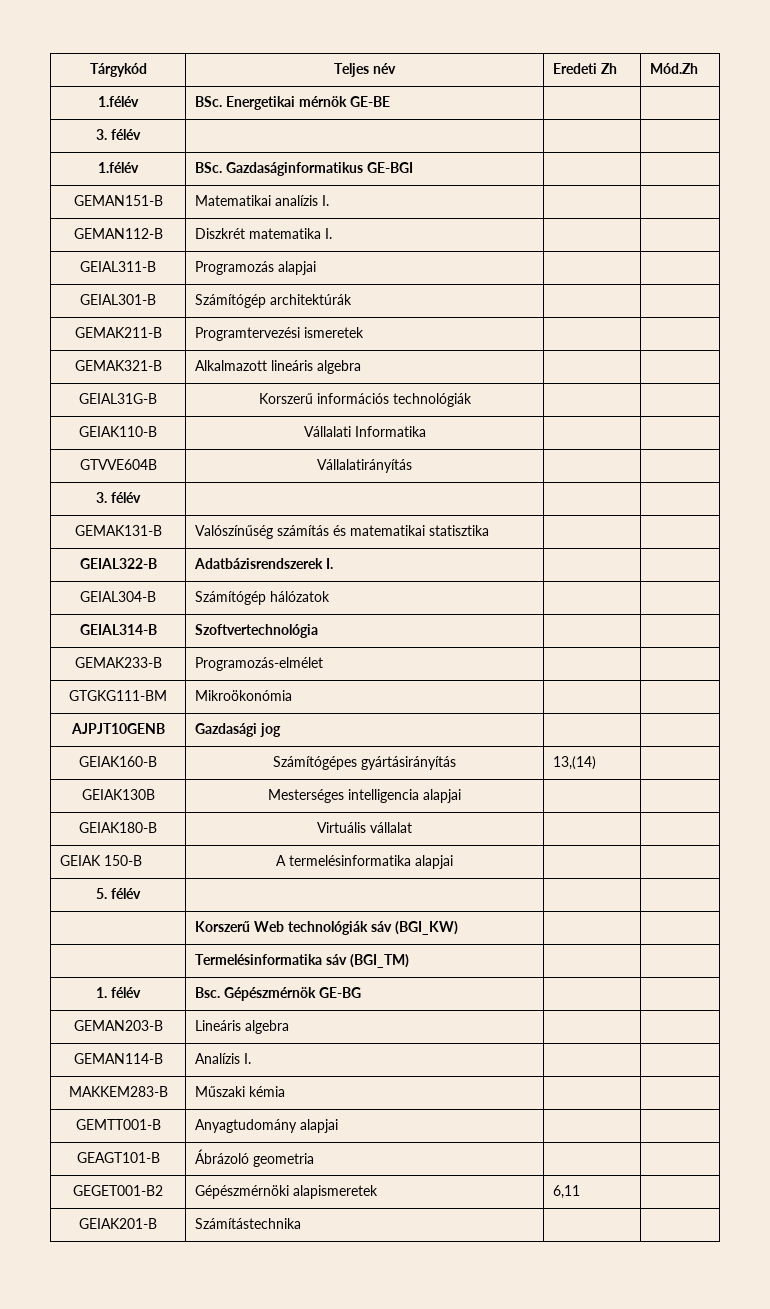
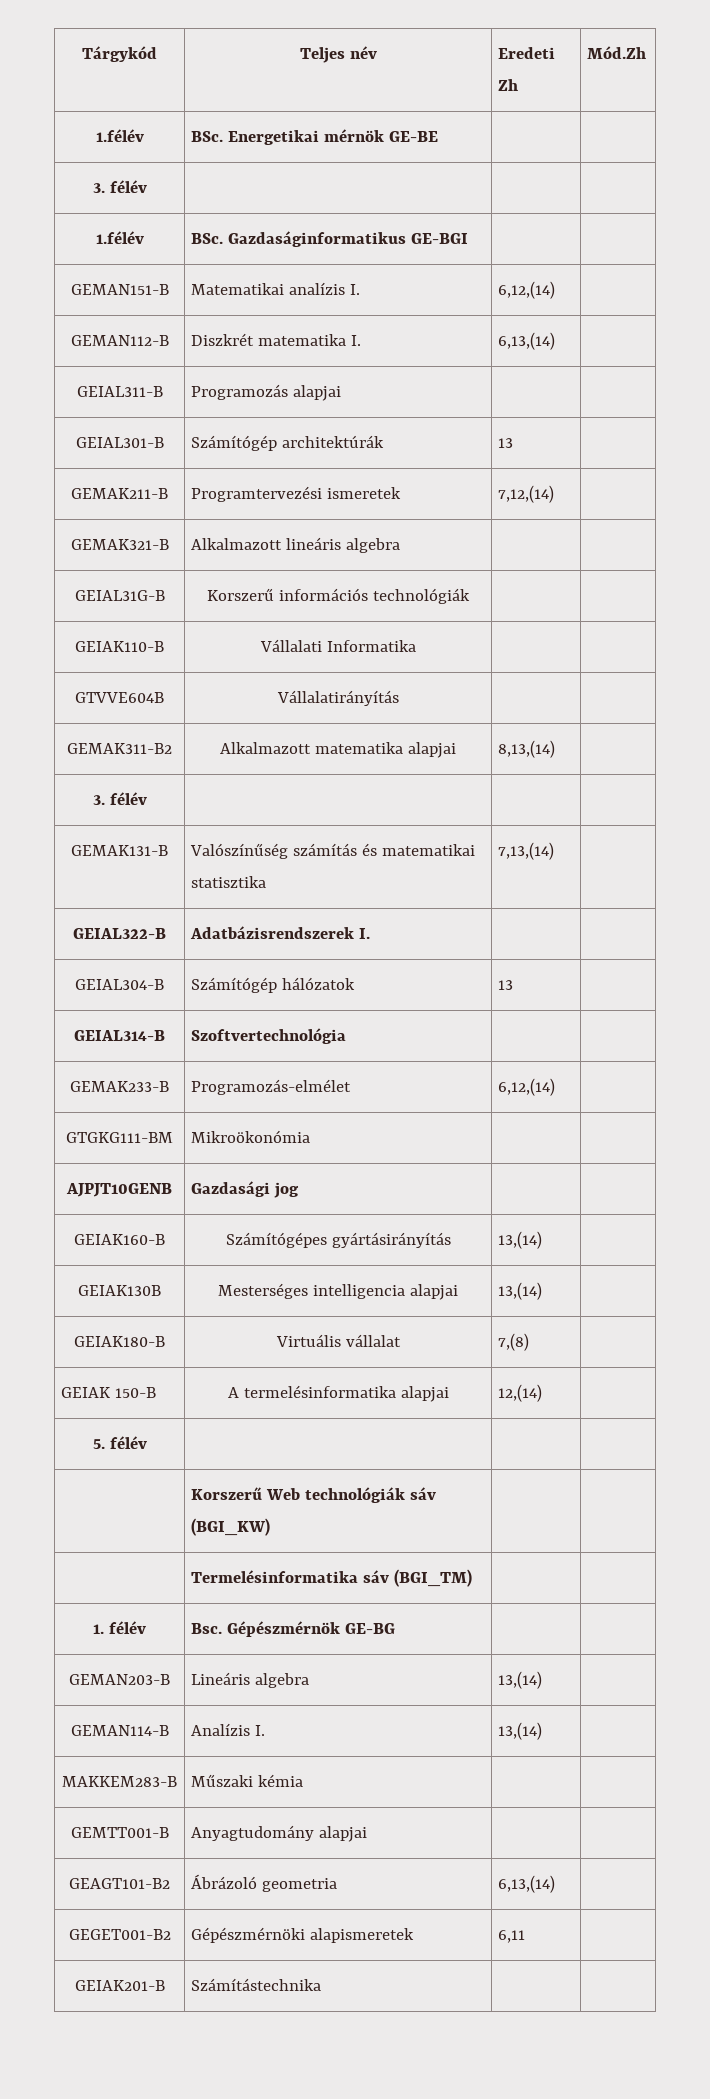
(330, 200) none -> [498,281,556,299] 6,12,(14)
(333, 233) none -> [498,332,556,350] 6,13,(14)
(353, 299) none -> [498,438,514,448] 13
(365, 332) none -> [498,485,555,503] 7,12,(14)
(412, 466) none -> [67,743,172,754] [220,742,456,758] [498,740,556,758] // GEMAK311-B2 | Alkalmazott matematika alapjai | 8,13,(14) |
(490, 530) none -> [498,842,555,860] 7,13,(14)
(331, 596) none -> [498,980,514,990] 13
(324, 664) none -> [498,1078,556,1096] 6,12,(14)
(461, 796) none -> [498,1282,543,1300] 13,(14)
(412, 827) none -> [498,1333,530,1351] 7,(8)
(453, 862) none -> [498,1384,543,1402] 12,(14)
(290, 1027) none -> [498,1671,543,1689] 13,(14)
(252, 1058) none -> [498,1722,543,1740] 13,(14)
[76,1152,160,1163] GEAGT101-B -> [69,1878,170,1889] GEAGT101-B2
(315, 1160) none -> [498,1875,556,1893] 6,13,(14)

